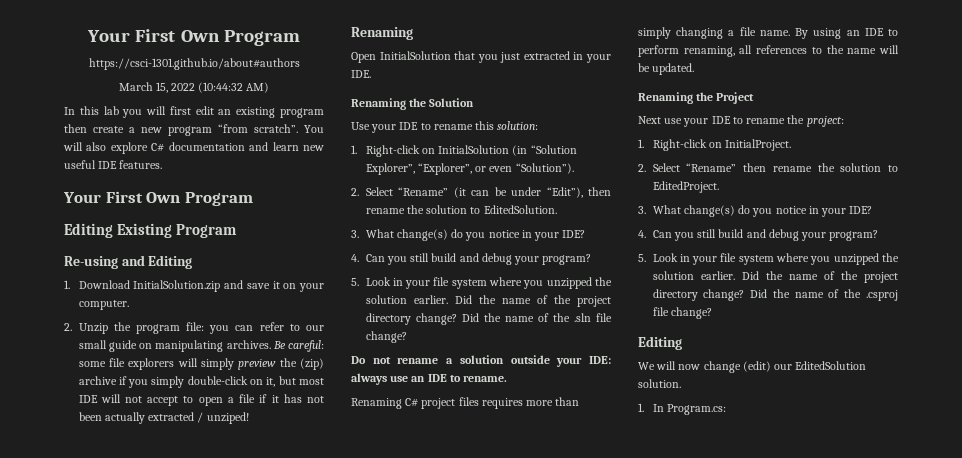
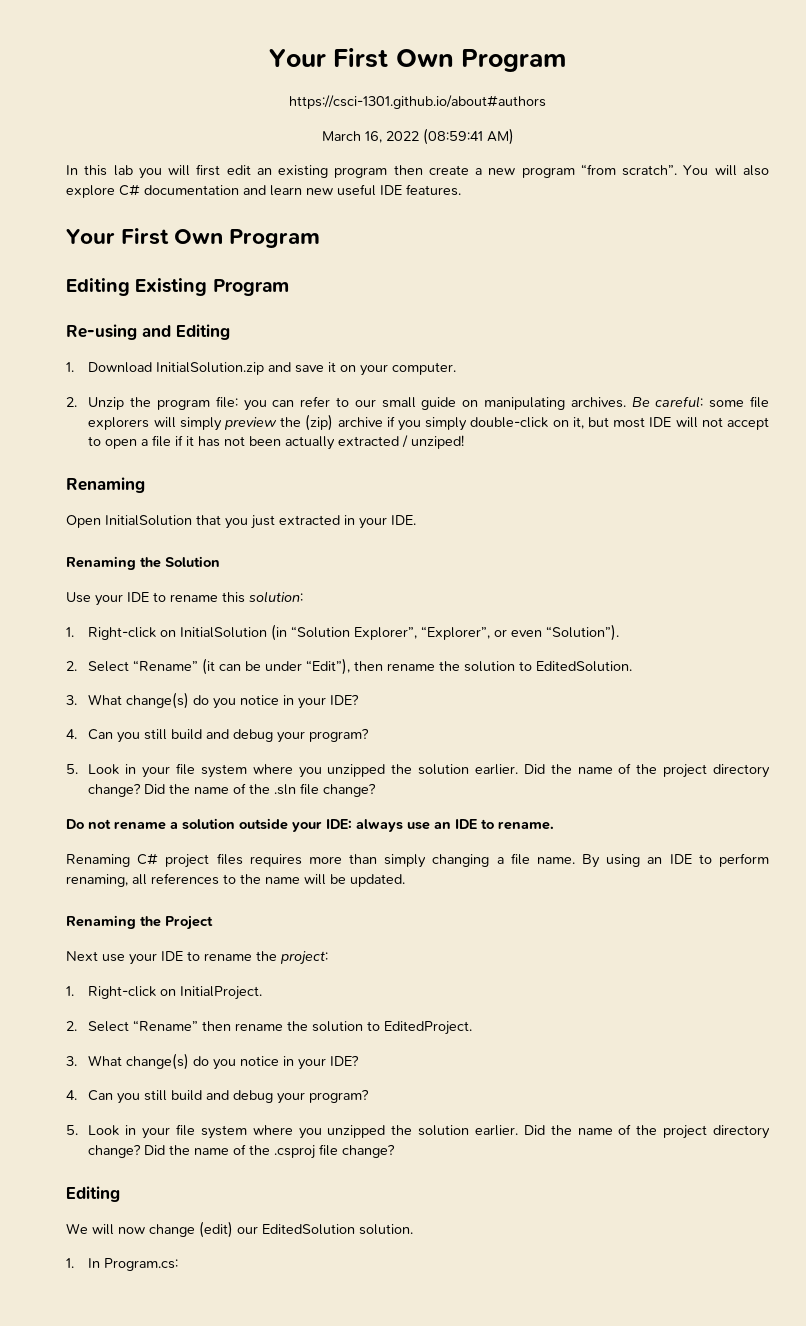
[155,82,244,93] 15, 2022 (10:44:32 -> [364,128,483,145] 16, 2022 (08:59:41

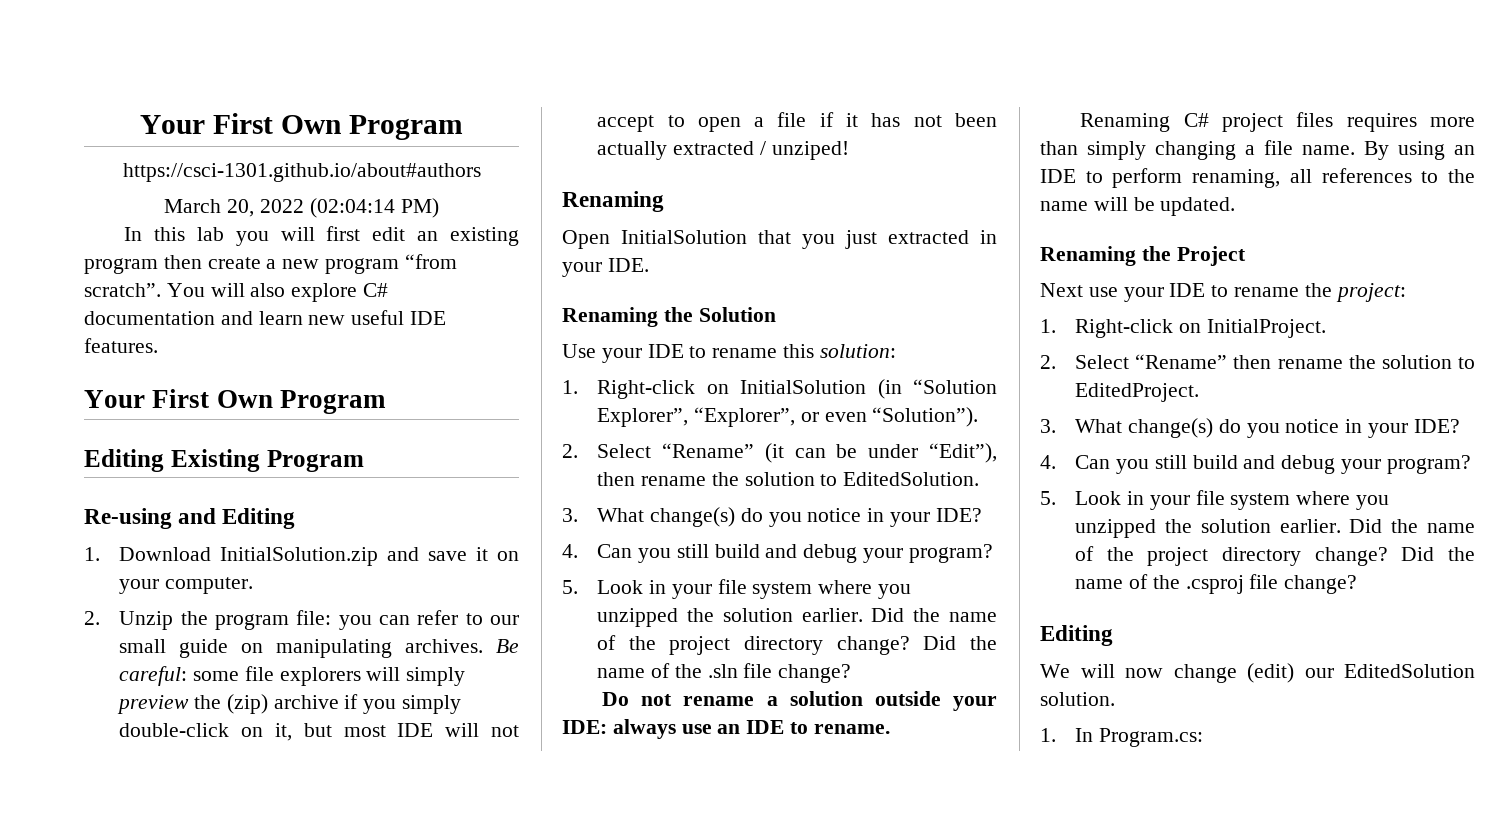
[364,128,514,145] 16, 2022 (08:59:41 AM) -> [227,198,439,218] 20, 2022 (02:04:14 PM)

